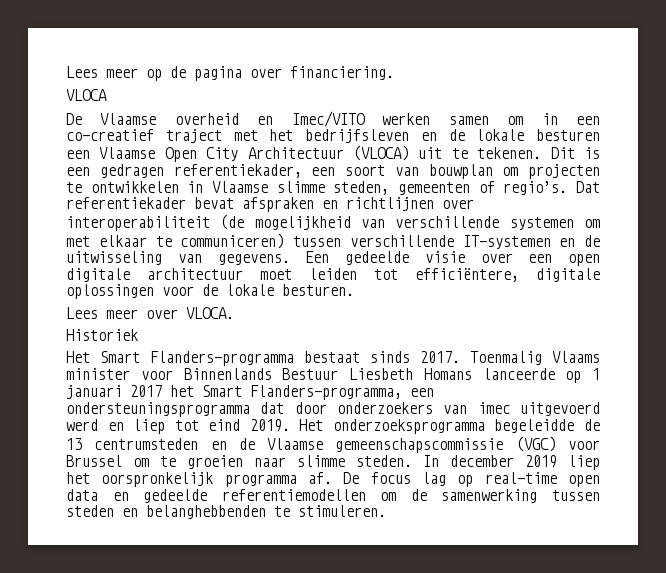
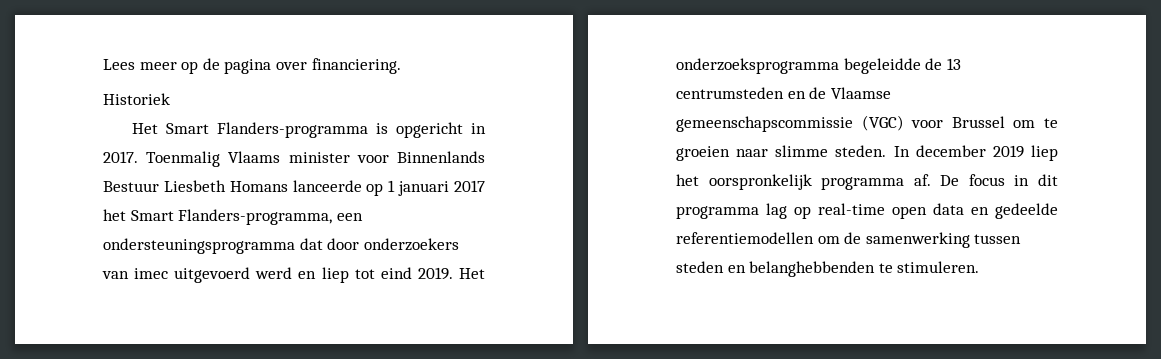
[66,89,107,101] [66,111,600,127] [66,129,600,143] [66,145,600,162] [66,164,600,179] [66,181,600,195] [66,197,474,212] [66,214,600,231] [66,233,600,249] [66,251,600,266] [66,268,600,282] [66,284,354,299] [66,307,234,319] // VLOCA // De Vlaamse overheid en Imec/VITO werken samen om in een co-creatief traject met het bedrijfsleven en de lokale besturen een Vlaamse Open City Architectuur (VLOCA) uit te tekenen. Dit is een gedragen referentiekader, een soort van bouwplan om projecten te ontwikkelen in Vlaamse slimme steden, gemeenten of regio’s. Dat referentiekader bevat afspraken en richtlijnen over interoperabiliteit (de mogelijkheid van verschillende systemen om met elkaar te communiceren) tussen verschillende IT-systemen en de uitwisseling van gegevens. Een gedeelde visie over een open digitale architectuur moet leiden tot efficiëntere, digitale oplossingen voor de lokale besturen. // Lees meer over VLOCA. -> (401, 66) none
[304,351,410,363] bestaat sinds -> [376,122,487,138] is opgericht in
(411, 478) none -> [1014,174,1058,186] [676,206,759,219] in dit programma

